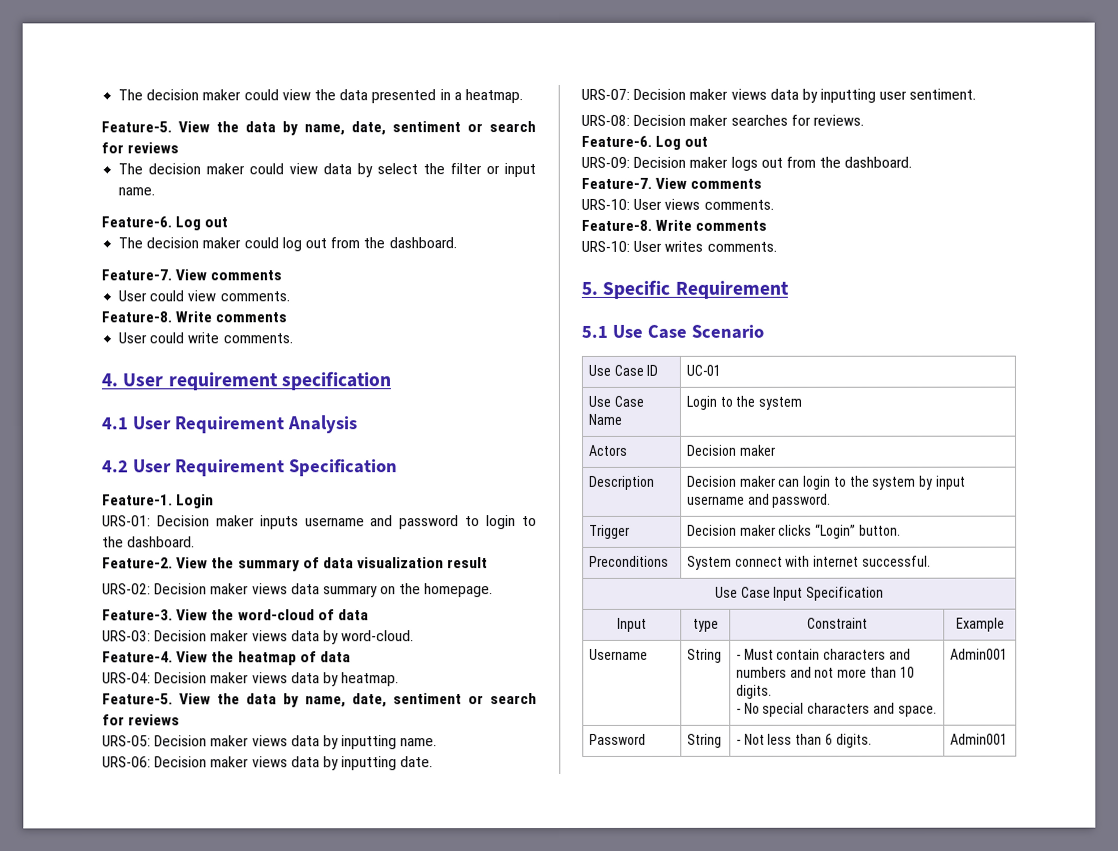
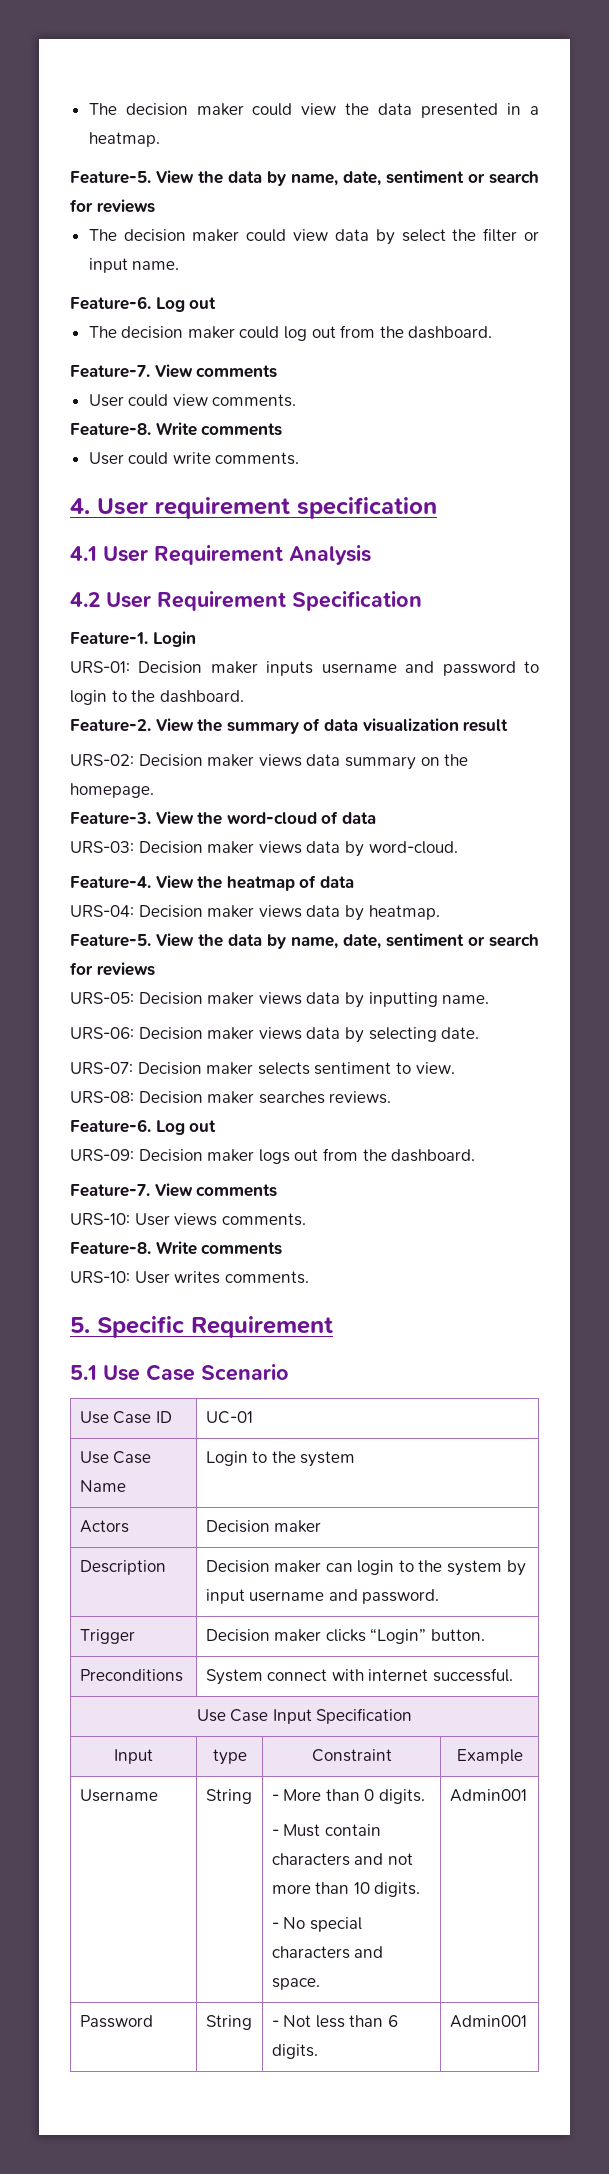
[341,756,398,771] inputting -> [368,1027,437,1042] selecting
[730,88,977,103] views data by inputting user sentiment. -> [257,1062,455,1075] selects sentiment to view.
[790,114,811,126] for -> (325, 1097) none
(741, 657) none -> [283,1789,425,1804] [271,1829,279,1836] More than 0 digits. // -
[735,666,812,678] numbers and -> (384, 1859) none

